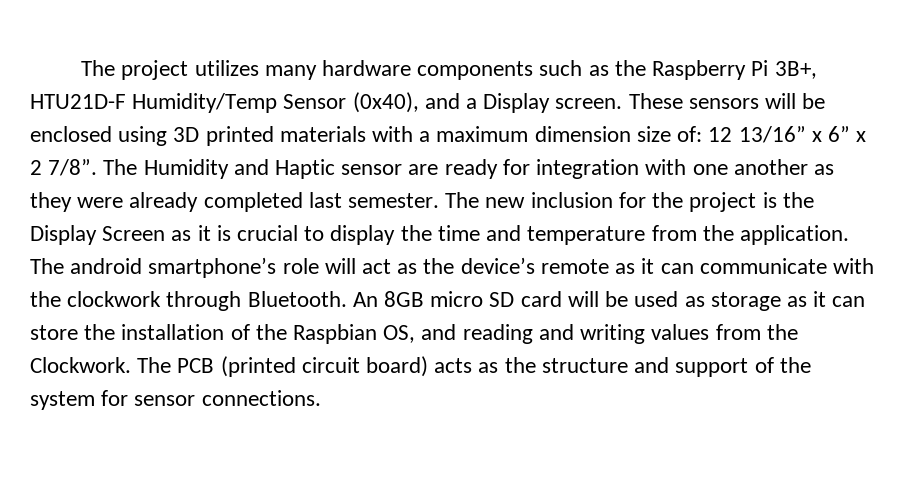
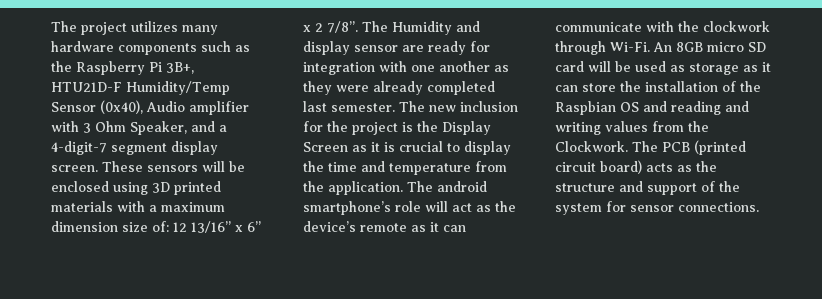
[424,93,551,113] and a Display -> [146,101,249,115] [51,121,227,135] [51,141,218,155] Audio amplifier with 3 Ohm Speaker, and a 4-digit-7 segment display
[275,159,336,179] Haptic -> [303,41,350,55] display
[247,291,347,307] Bluetooth. -> [610,42,650,52] Wi-Fi.
[383,325,416,343] OS, -> [620,102,639,112] OS

